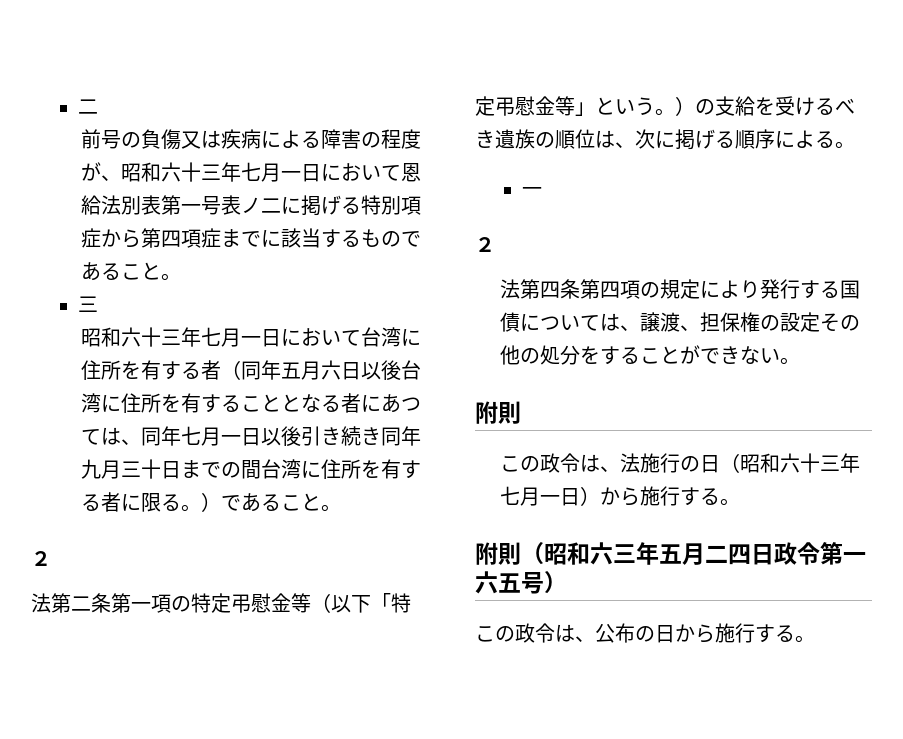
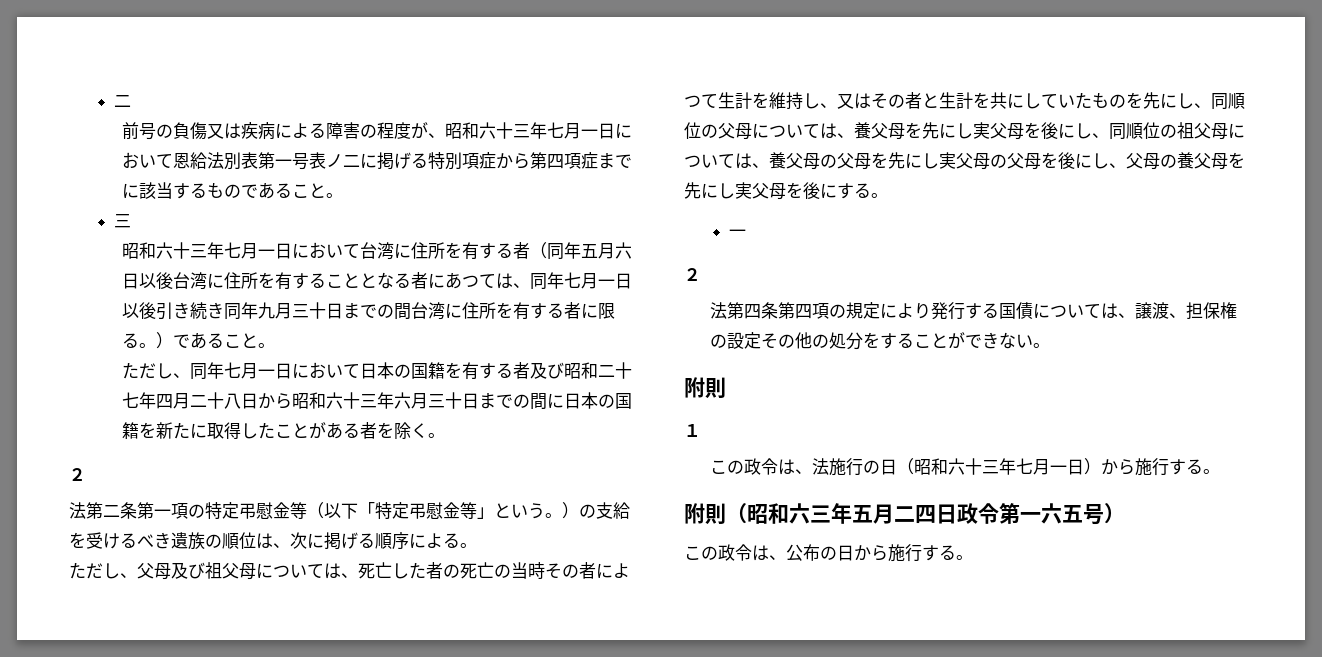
(341, 508) none -> [121,362,632,380] [121,392,632,410] [121,422,445,439] // ただし、同年七月一日において日本の国籍を有する者及び昭和二十七年四月二十八日から昭和六十三年六月三十日までの間に日本の国籍を新たに取得したことがある者を除く。
(855, 145) none -> [69,562,630,580] [684,92,1245,110] [684,122,1245,140] [684,152,1245,170] [684,182,888,200] // ただし、父母及び祖父母については、死亡した者の死亡の当時その者によつて生計を維持し、又はその者と生計を共にしていたものを先にし、同順位の父母については、養父母を先にし実父母を後にし、同順位の祖父母については、養父母の父母を先にし実父母の父母を後にし、父母の養父母を先にし実父母を後にする。
(521, 412) none -> [684,424,701,437] // １

